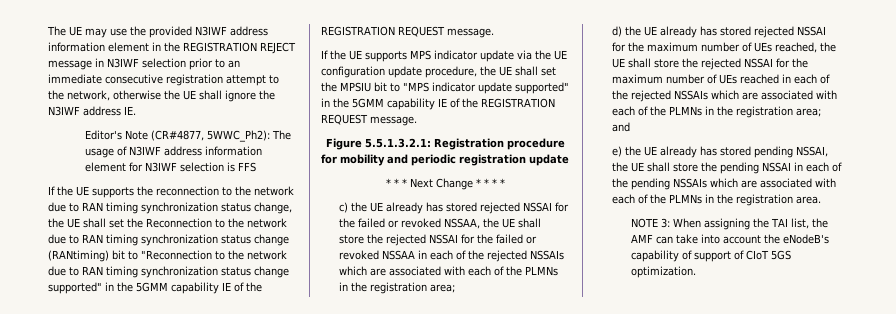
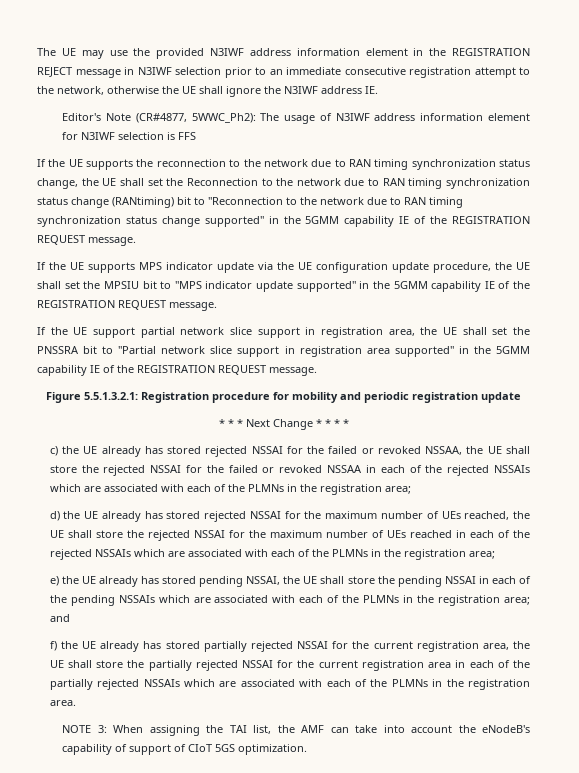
(417, 121) none -> [37,327,531,338] [37,346,531,357] [37,365,317,376] // If the UE support partial network slice support in registration area, the UE shall set the PNSSRA bit to "Partial network slice support in registration area supported" in the 5GMM capability IE of the REGISTRATION REQUEST message.
[612,122,631,132] and -> (495, 555) none
(794, 200) none -> [504,597,531,605] [49,614,70,622] [49,641,530,652] [49,660,531,671] [49,679,530,690] area; and // f) the UE already has stored partially rejected NSSAI for the current registration area, the UE shall store the partially rejected NSSAI for the current registration area in each of the partially rejected NSSAIs which are associated with each of the PLMNs in the registration

